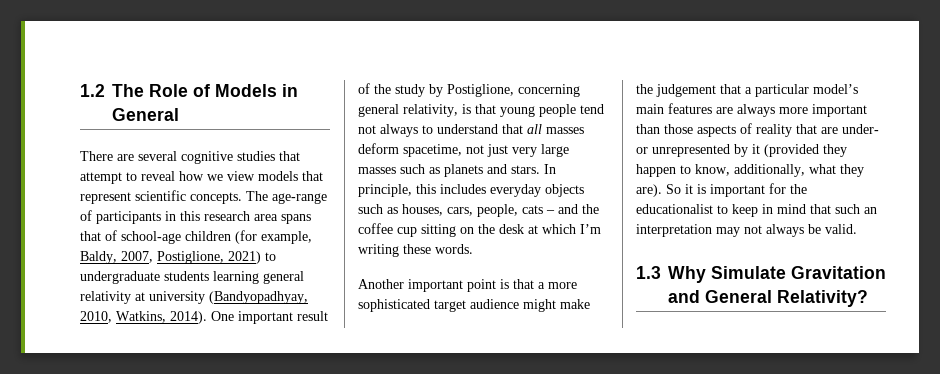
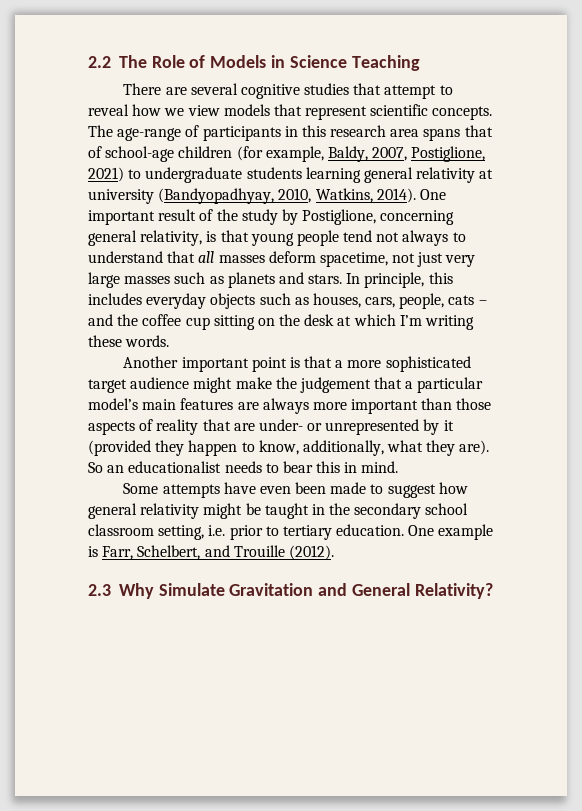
[80,84,105,97] 1.2 -> [88,56,111,68] 2.2
[112,108,179,121] General -> [290,55,420,71] Science Teaching
[685,183,807,197] [636,204,877,217] [636,224,857,237] [636,266,661,279] it is important for the educationalist to keep in mind that such an interpretation may not always be valid. // 1.3 -> [107,461,399,473] [123,482,468,498] [88,503,469,519] [88,524,494,540] [88,545,334,560] [88,584,111,596] an educationalist needs to bear this in mind. // Some attempts have even been made to suggest how general relativity might be taught in the secondary school classroom setting, i.e. prior to tertiary education. One example is Farr, Schelbert, and Trouille (2012). // 2.3

